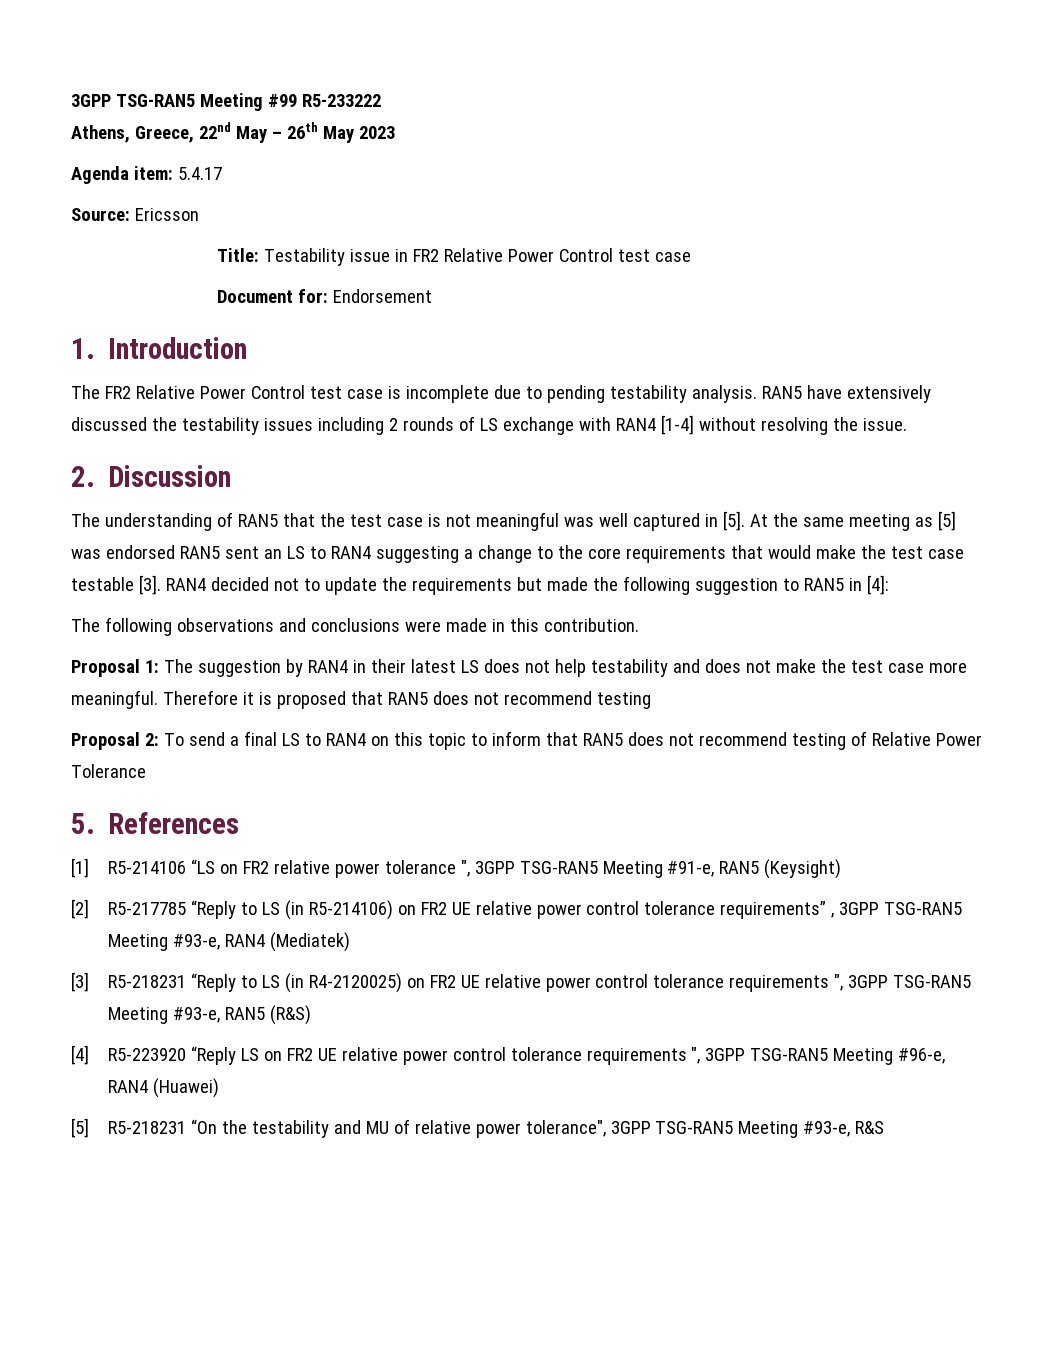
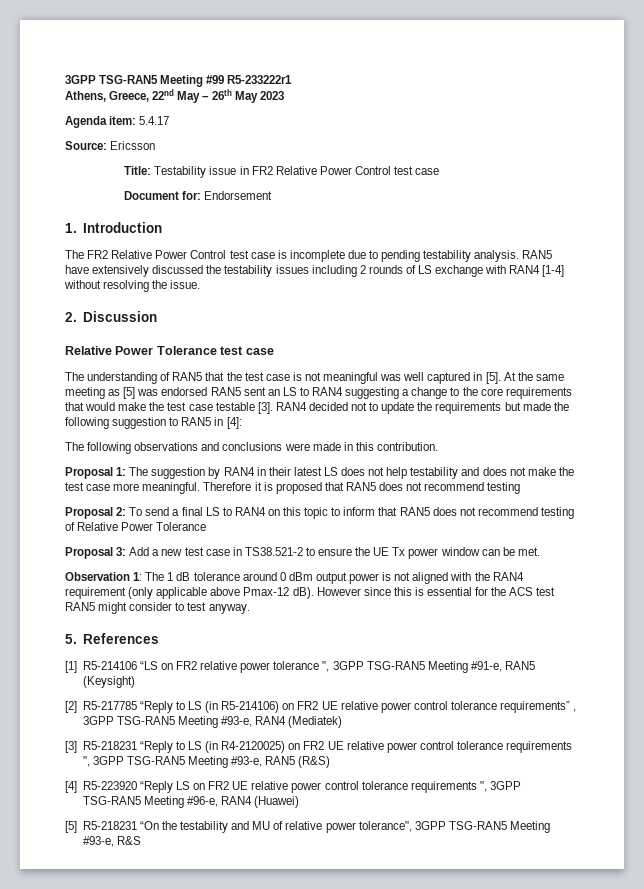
[301,94,381,107] R5-233222 -> [227,75,293,84] R5-233222r1
(231, 476) none -> [65,346,274,355] // Relative Power Tolerance test case
(146, 771) none -> [65,547,540,559] [65,572,524,584] [65,587,556,599] [65,602,250,614] // Proposal 3: Add a new test case in TS38.521-2 to ensure the UE Tx power window can be met. // Observation 1: The 1 dB tolerance around 0 dBm output power is not aligned with the RAN4 requirement (only applicable above Pmax-12 dB). However since this is essential for the ACS test RAN5 might consider to test anyway.

